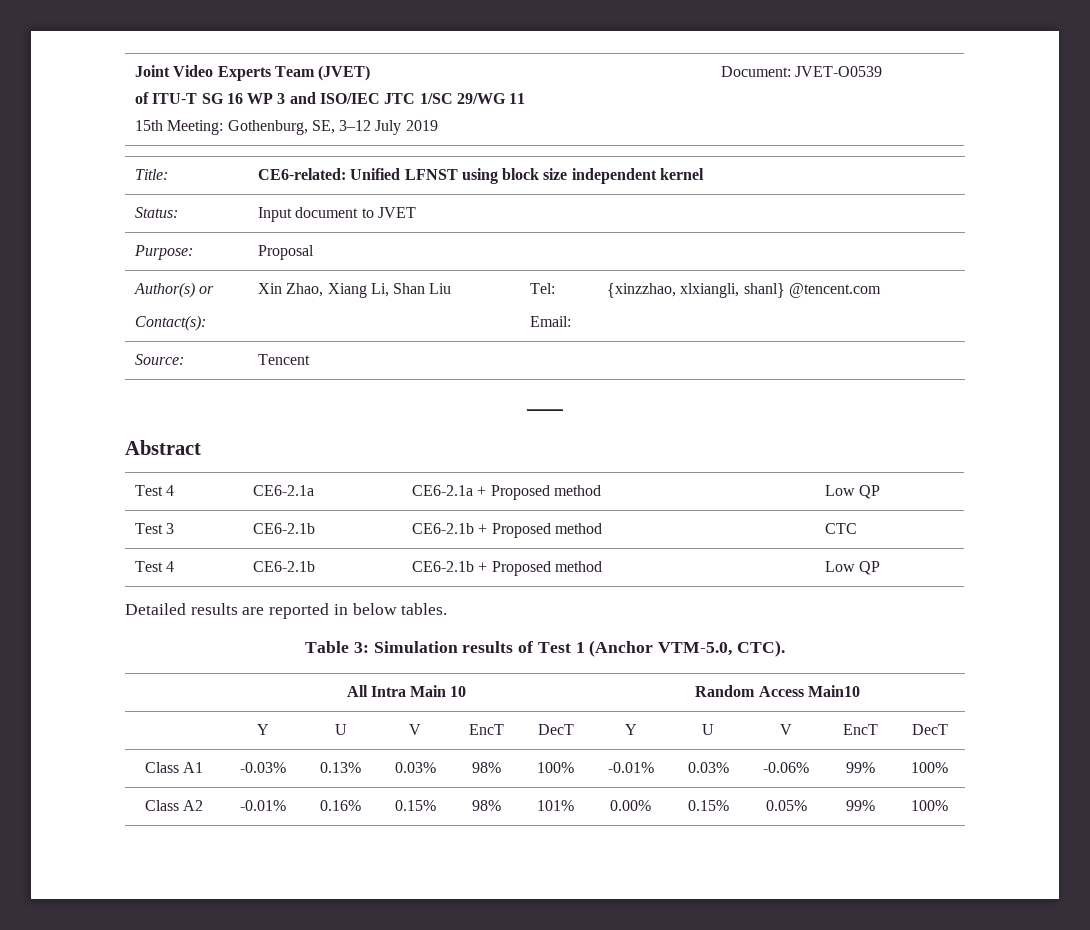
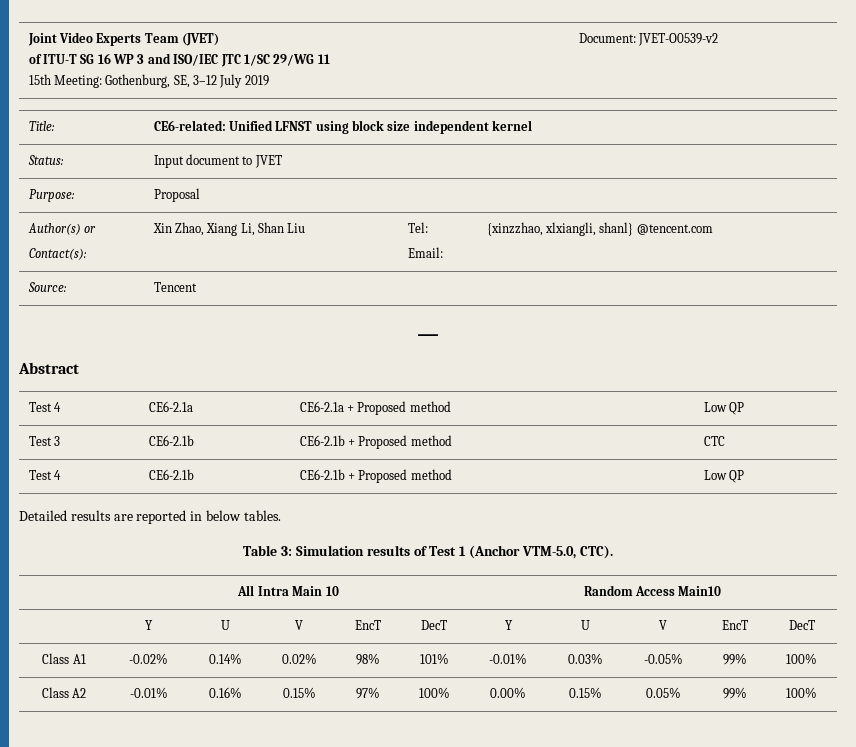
[795,66,883,77] JVET-O0539 -> [637,33,718,46] JVET-O0539-v2
[240,762,286,773] [320,762,361,773] [394,762,436,773] [472,762,501,773] [537,762,574,773] -0.03% | 0.13% | 0.03% | 98% | 100% -> [129,653,168,664] [208,653,242,664] [281,653,317,664] [356,653,380,665] [419,653,449,664] -0.02% | 0.14% | 0.02% | 98% | 101%
[763,762,809,773] -0.06% -> [643,653,683,664] -0.05%
[472,800,501,811] [537,800,574,811] 98% | 101% -> [356,687,380,699] [418,687,450,698] 97% | 100%

